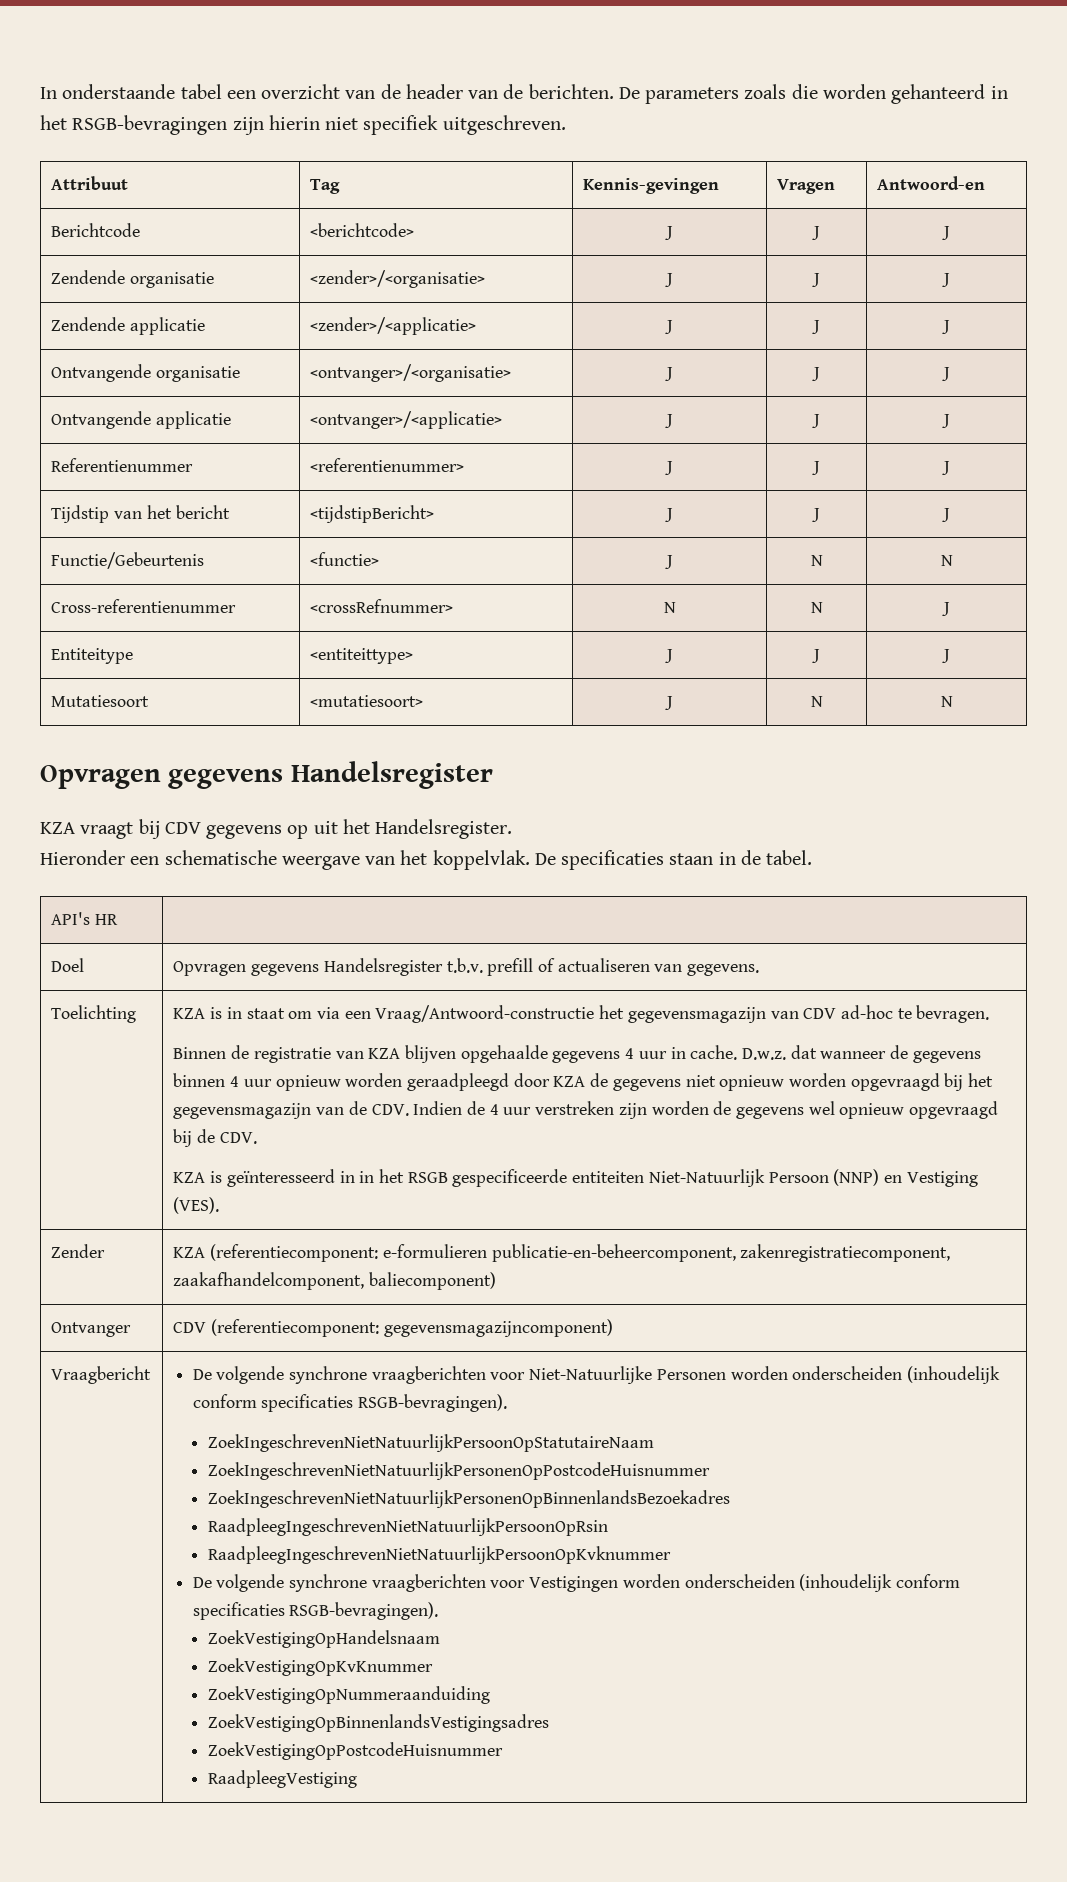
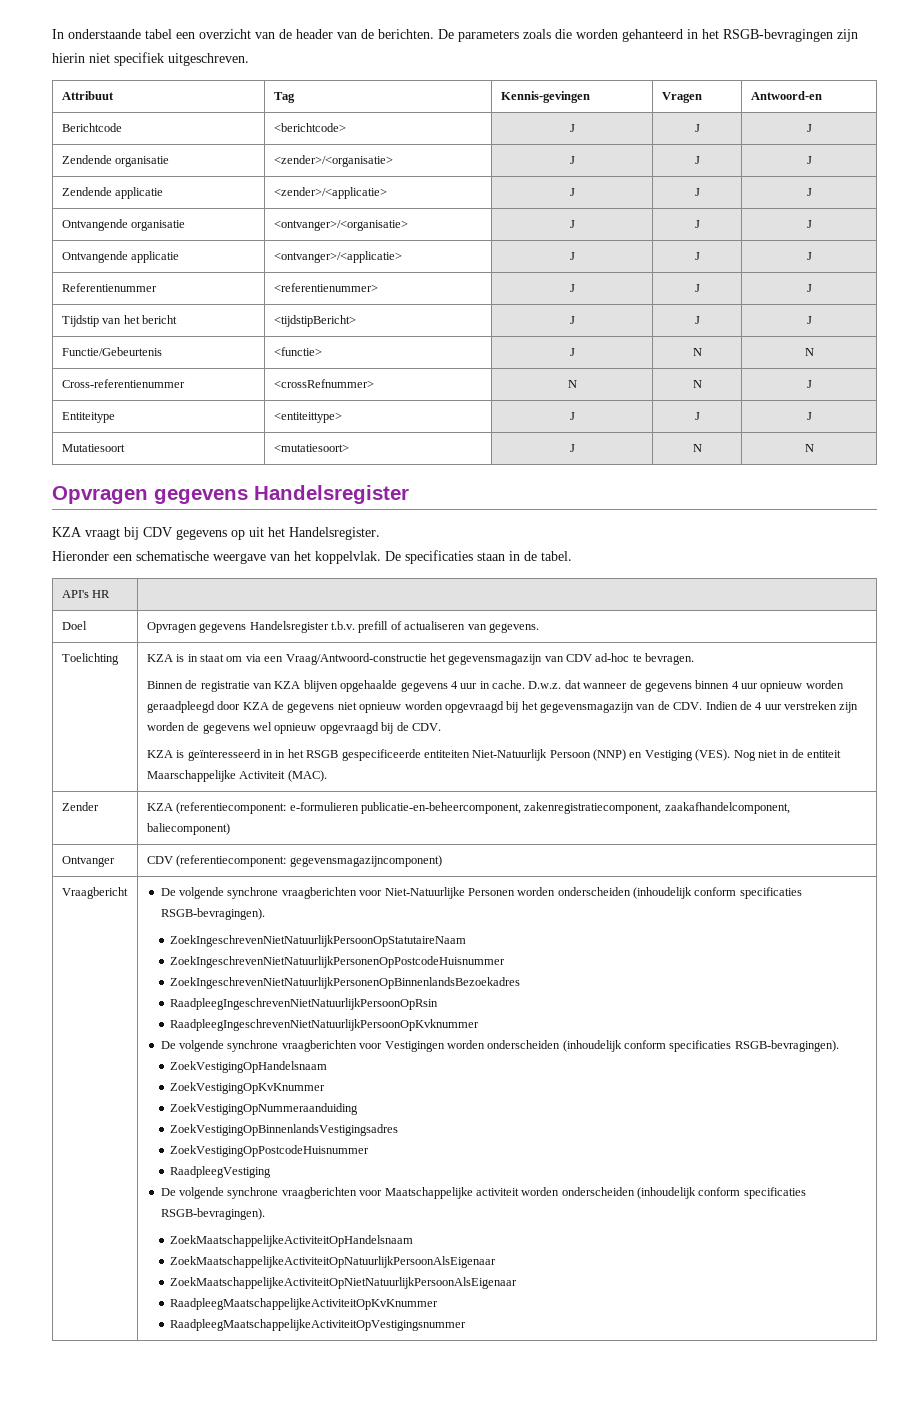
(220, 1205) none -> [733,749,842,761] [146,770,327,782] Nog niet in de entiteit Maarschappelijke Activiteit (MAC).
(357, 1779) none -> [160,1187,806,1199] [160,1208,265,1220] [170,1235,414,1247] [170,1256,497,1268] [170,1277,518,1289] [170,1298,439,1310] [170,1319,467,1331] // De volgende synchrone vraagberichten voor Maatschappelijke activiteit worden onderscheiden (inhoudelijk conform specificaties RSGB-bevragingen). // ZoekMaatschappelijkeActiviteitOpHandelsnaam // ZoekMaatschappelijkeActiviteitOpNatuurlijkPersoonAlsEigenaar // ZoekMaatschappelijkeActiviteitOpNietNatuurlijkPersoonAlsEigenaar // RaadpleegMaatschappelijkeActiviteitOpKvKnummer // RaadpleegMaatschappelijkeActiviteitOpVestigingsnummer

